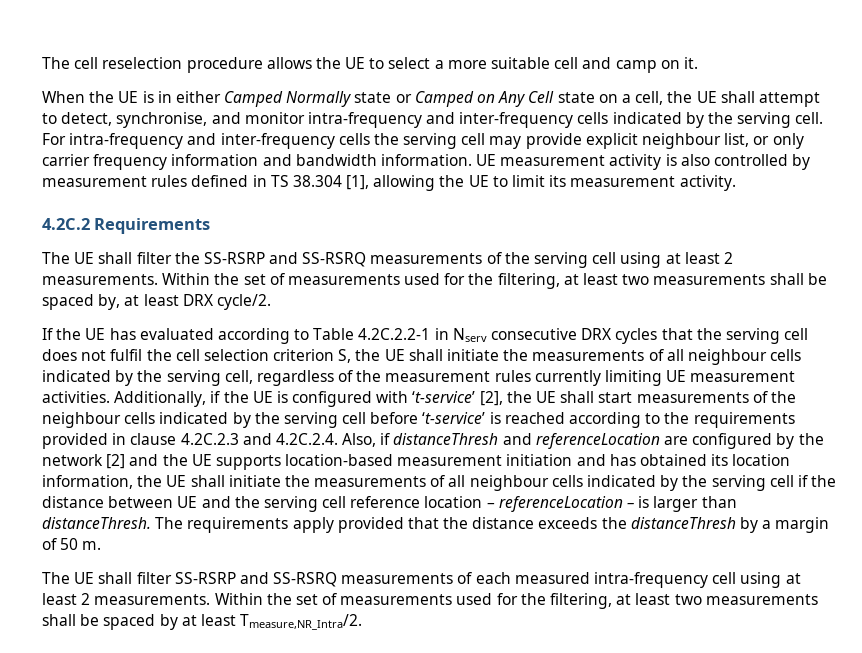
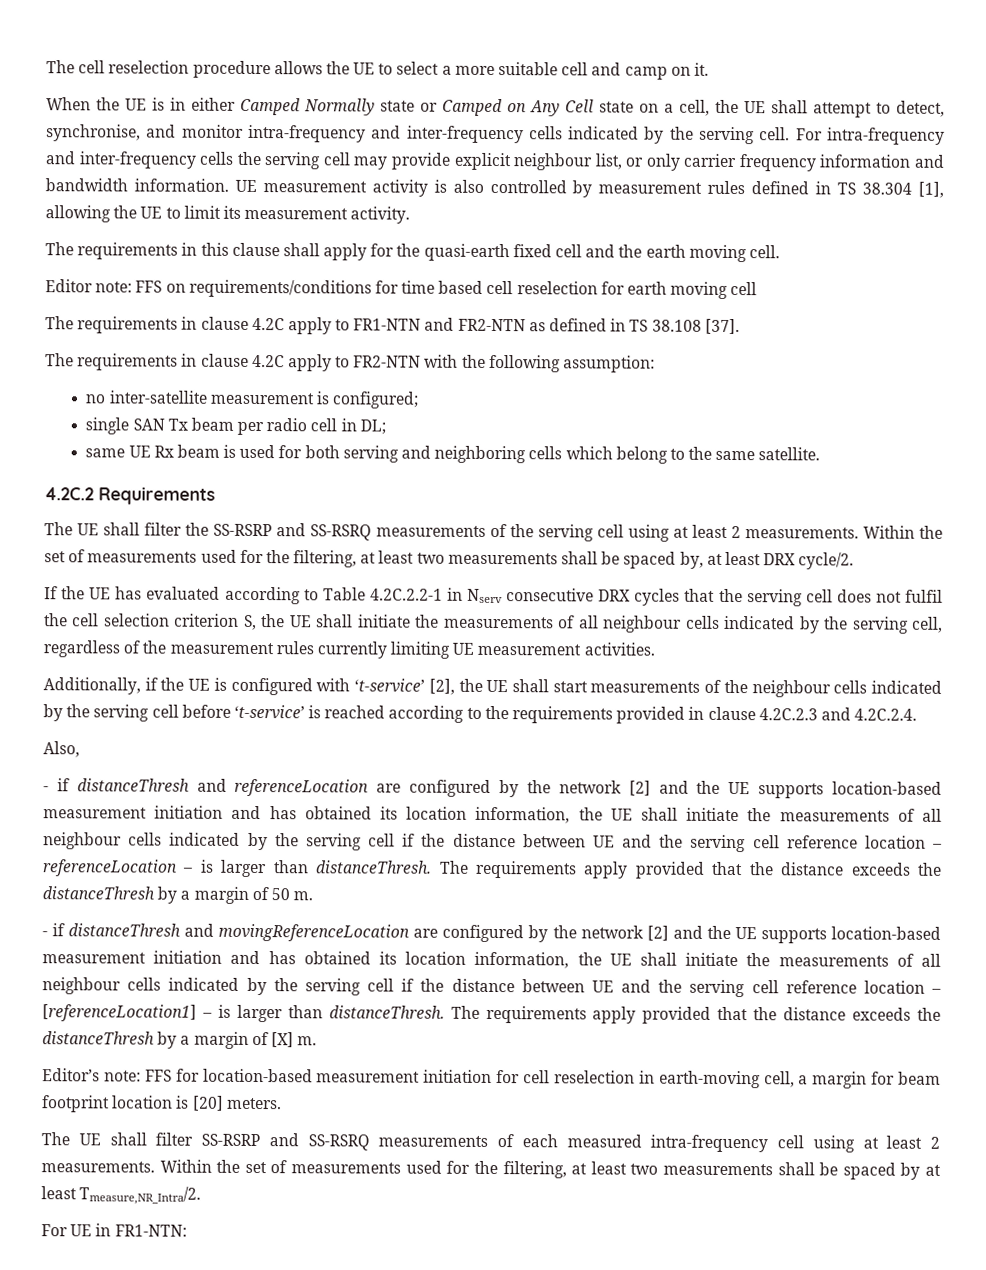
(736, 183) none -> [45,242,780,263] [45,279,758,299] [45,316,740,335] [45,353,656,373] [85,390,420,409] [85,417,386,436] [85,444,821,464] // The requirements in this clause shall apply for the quasi-earth fixed cell and the earth moving cell. // Editor note: FFS on requirements/conditions for time based cell reselection for earth moving cell // The requirements in clause 4.2C apply to FR1-NTN and FR2-NTN as defined in TS 38.108 [37]. // The requirements in clause 4.2C apply to FR2-NTN with the following assumption: // no inter-satellite measurement is configured; // single SAN Tx beam per radio cell in DL; // same UE Rx beam is used for both serving and neighboring cells which belong to the same satellite.
(110, 397) none -> (655, 649) //
(338, 439) none -> (918, 714) //
(377, 440) none -> [43,786,49,792] // -
(102, 545) none -> [42,923,942,944] [42,950,942,969] [42,977,941,998] [42,1004,942,1024] [42,1031,318,1049] [42,1068,941,1089] [41,1095,282,1113] // - if distanceThresh and movingReferenceLocation are configured by the network [2] and the UE supports location-based measurement initiation and has obtained its location information, the UE shall initiate the measurements of all neighbour cells indicated by the serving cell if the distance between UE and the serving cell reference location – [referenceLocation1] – is larger than distanceThresh. The requirements apply provided that the distance exceeds the distanceThresh by a margin of [X] m. // Editor’s note: FFS for location-based measurement initiation for cell reselection in earth-moving cell, a margin for beam footprint location is [20] meters.
(363, 622) none -> [41,1223,187,1237] // For UE in FR1-NTN:

